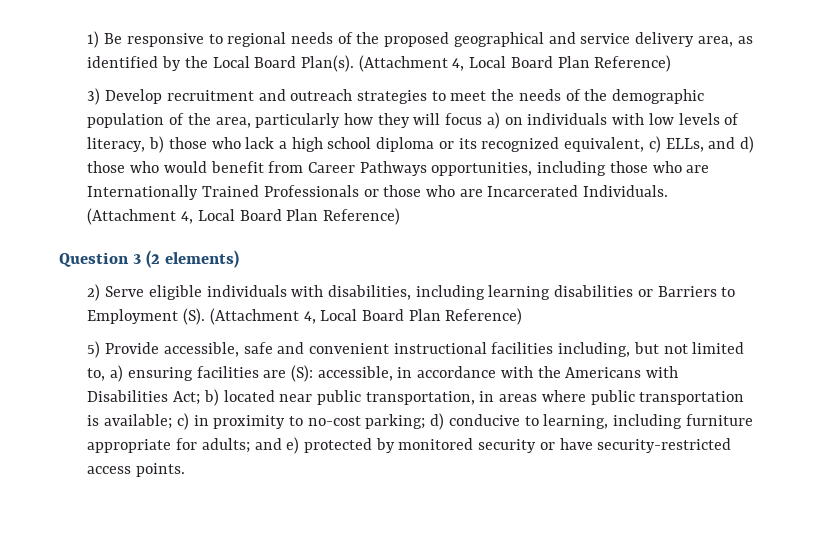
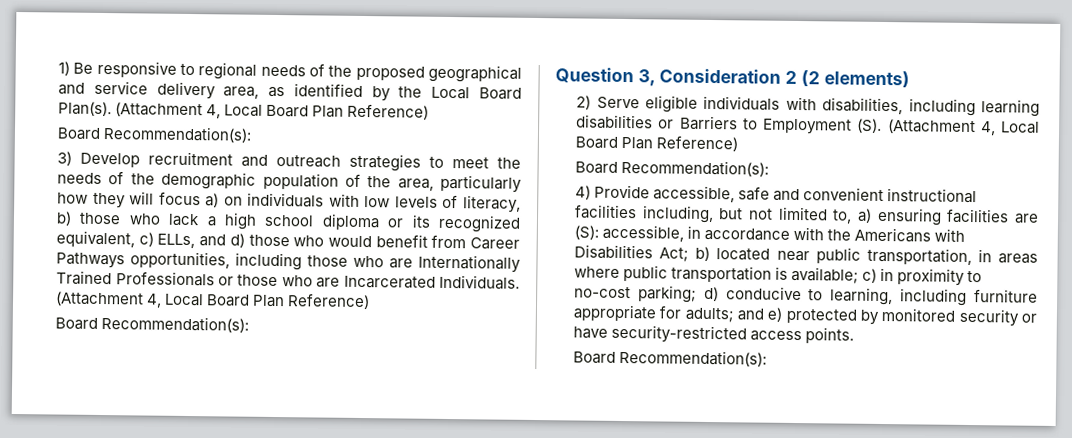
(672, 63) none -> [57,126,253,143] // Board Recommendation(s):
(400, 216) none -> [55,316,250,333] // Board Recommendation(s):
[133,254,142,264] 3 -> [637,68,798,87] 3, Consideration 2
[87,341,101,358] 5) -> [575,159,770,177] [575,185,592,200] Board Recommendation(s): // 4)
(186, 470) none -> [573,349,768,367] // Board Recommendation(s):

